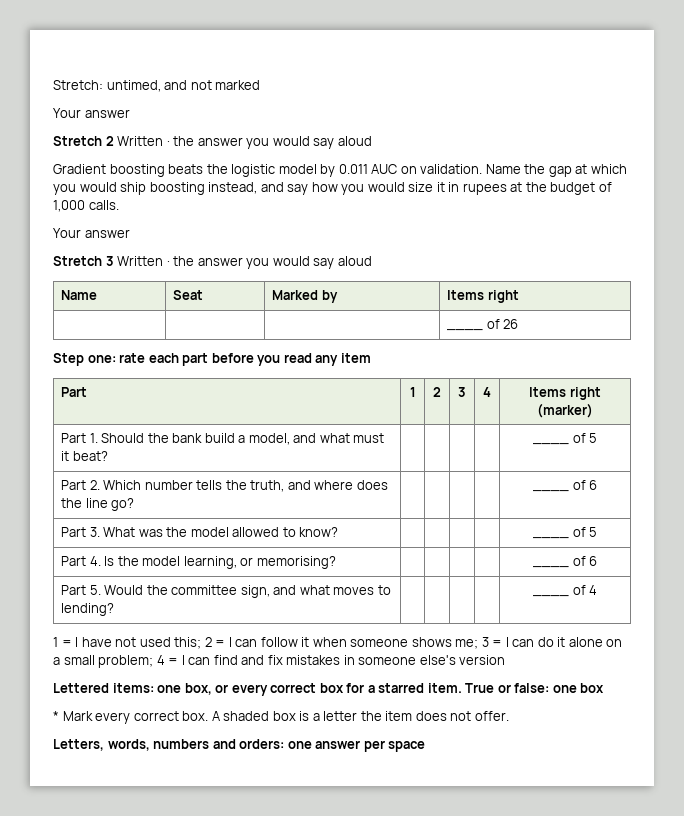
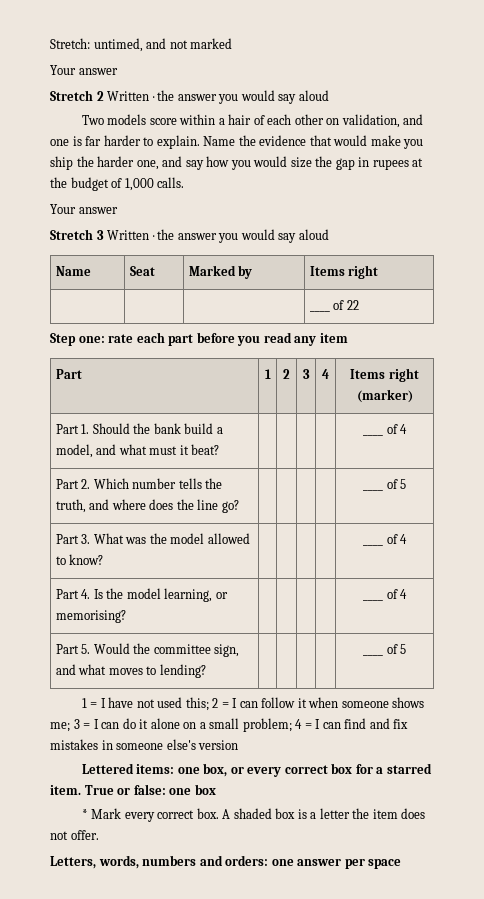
[53,164,627,177] [53,182,258,195] Gradient boosting beats the logistic model by 0.011 AUC on validation. Name the gap at which you would ship boosting instead, -> [81,114,424,128] [50,135,424,149] [50,156,159,170] Two models score within a hair of each other on validation, and one is far harder to explain. Name the evidence that would make you ship the harder one,
[436,182,445,192] it -> [315,156,355,170] the gap
[503,319,519,329] 26 -> [346,300,359,310] 22
[589,433,598,443] 5 -> [400,424,408,434] 4
[589,480,598,490] 6 -> [400,479,407,489] 5
[589,527,598,537] 5 -> [400,534,408,544] 4
[589,556,598,566] 6 -> [400,589,408,599] 4
[589,585,598,595] 4 -> [400,644,407,654] 5

